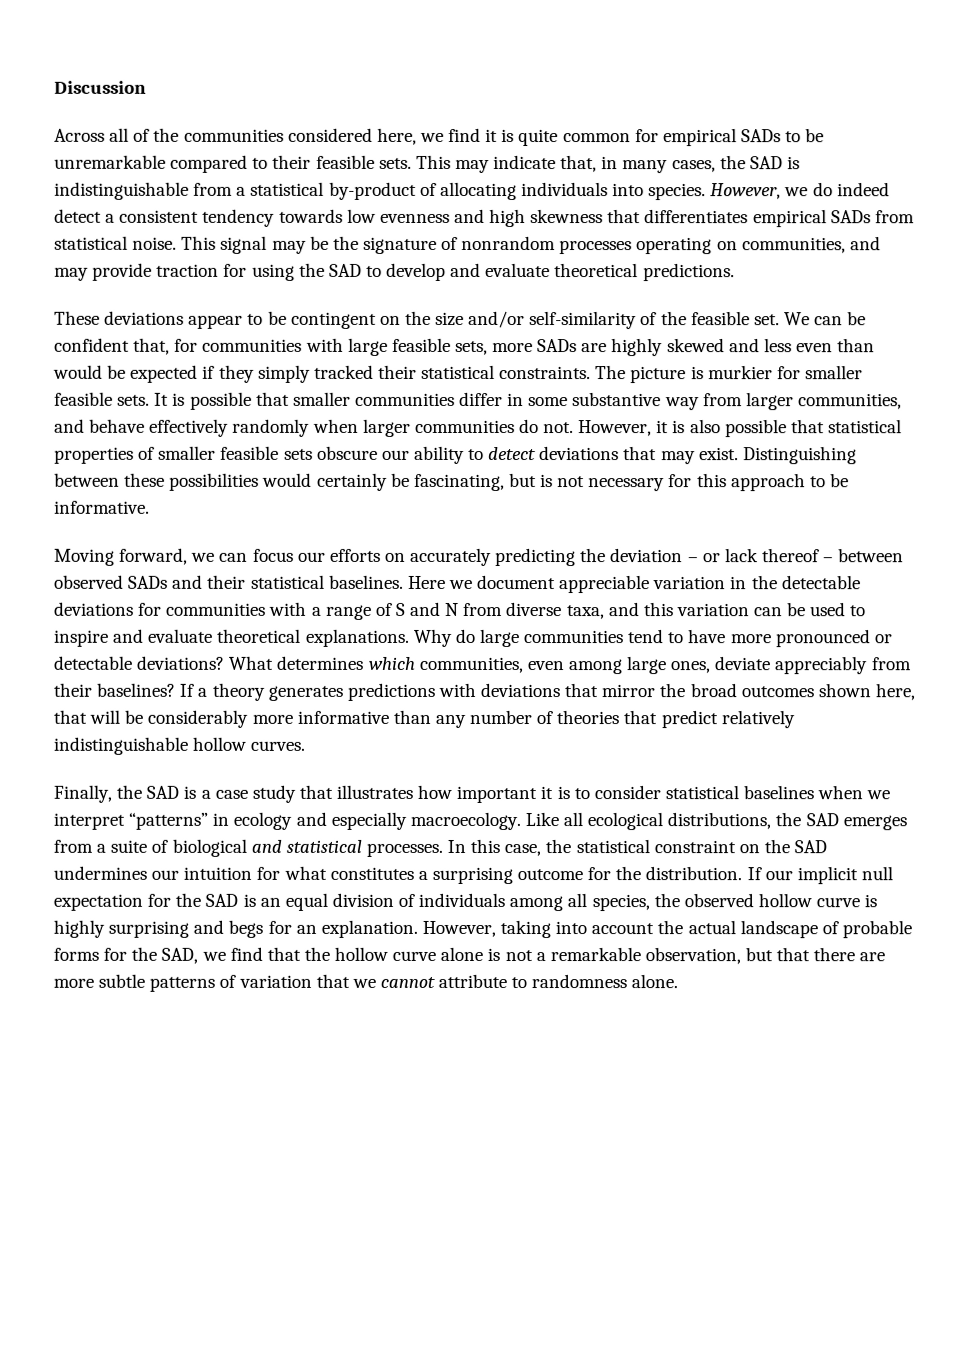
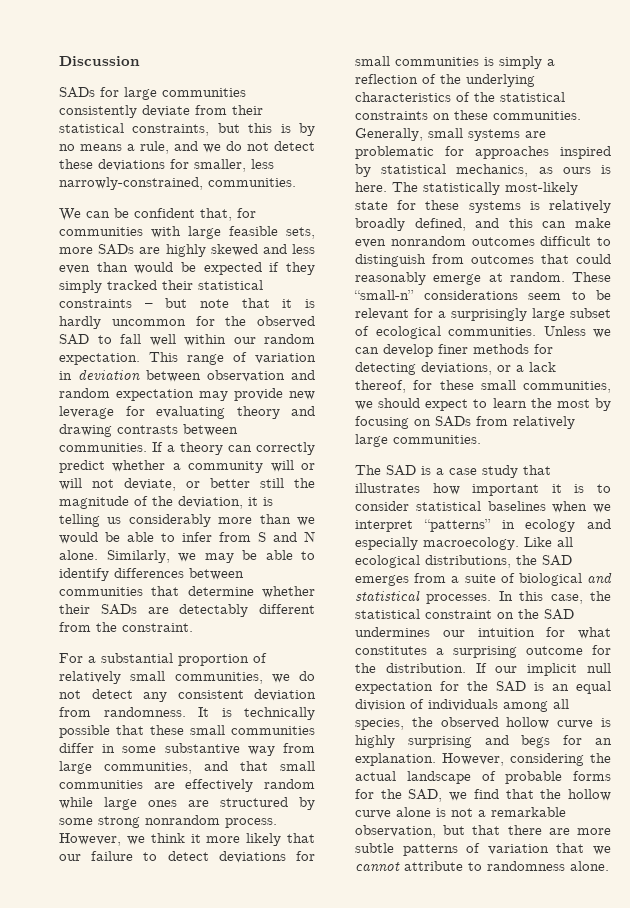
[54,127,825,147] [54,154,800,174] [54,181,890,201] [54,208,915,228] [54,235,881,255] [54,262,735,282] [54,310,780,330] Across all of the communities considered here, we find it is quite common for empirical SADs to be unremarkable compared to their feasible sets. This may indicate that, in many cases, the SAD is indistinguishable from a statistical by-product of allocating individuals into species. However, we do indeed detect a consistent tendency towards low evenness and high skewness that differentiates empirical SADs from statistical noise. This signal may be the signature of nonrandom processes operating on communities, and may provide traction for using the SAD to develop and evaluate theoretical predictions. // These deviations appear to be contingent on the size and/or self-similarity of the feasible set. -> [59,87,246,100] [59,105,263,118] [59,123,315,136] [59,141,315,154] [59,159,274,172] [59,177,296,190] SADs for large communities consistently deviate from their statistical constraints, but this is by no means a rule, and we do not detect these deviations for smaller, less narrowly-constrained, communities. //
[499,365,863,384] [54,391,151,406] constraints. The picture is murkier for smaller feasible sets. -> [59,298,315,308] [59,316,315,329] [59,334,315,346] [59,352,316,365] [59,369,315,382] [59,388,315,401] [59,406,315,419] [59,424,238,437] [59,442,315,455] [59,460,315,473] [59,478,315,491] [59,496,273,509] [59,514,315,527] [59,531,315,544] [59,550,315,563] [59,568,244,581] [59,586,315,598] [59,604,315,617] [59,622,193,632] [59,653,267,666] [59,671,315,684] [59,689,316,702] [59,707,186,717] constraints – but note that it is hardly uncommon for the observed SAD to fall well within our random expectation. This range of variation in deviation between observation and random expectation may provide new leverage for evaluating theory and drawing contrasts between communities. If a theory can correctly predict whether a community will or will not deviate, or better still the magnitude of the deviation, it is telling us considerably more than we would be able to infer from S and N alone. Similarly, we may be able to identify differences between communities that determine whether their SADs are detectably different from the constraint. // For a substantial proportion of relatively small communities, we do not detect any consistent deviation from randomness.
[189,391,351,410] possible that smaller -> [244,707,315,720] [59,725,225,738] technically possible that these small
[745,392,902,411] [54,418,902,438] [54,445,857,465] [54,472,849,492] [54,500,150,514] [54,547,905,567] [54,574,861,594] [54,601,867,620] [54,628,893,648] [54,655,912,675] [53,682,916,701] [53,709,795,729] [53,736,306,755] [53,784,143,803] larger communities, and behave effectively randomly when larger communities do not. However, it is also possible that statistical properties of smaller feasible sets obscure our ability to detect deviations that may exist. Distinguishing between these possibilities would certainly be fascinating, but is not necessary for this approach to be informative. // Moving forward, we can focus our efforts on accurately predicting the deviation – or lack thereof – between observed SADs and their statistical baselines. Here we document appreciable variation in the detectable deviations for communities with a range of S and N from diverse taxa, and this variation can be used to inspire and evaluate theoretical explanations. Why do large communities tend to have more pronounced or detectable deviations? What determines which communities, even among large ones, deviate appreciably from their baselines? If a theory generates predictions with deviations that mirror the broad outcomes shown here, that will be considerably more informative than any number of theories that predict relatively indistinguishable hollow curves. // Finally, the -> [59,761,315,774] [59,779,315,792] [59,797,315,810] [59,815,277,828] [59,833,315,846] [59,851,315,863] [355,56,555,69] [355,74,535,87] [355,92,565,102] [355,110,581,120] [355,128,546,141] [355,146,611,159] [355,164,611,177] [355,182,578,195] [355,200,611,213] [355,218,611,231] [355,236,611,248] [355,254,611,267] [355,272,611,285] [354,290,611,300] [355,308,611,321] [355,326,611,339] [355,344,553,357] [355,362,556,375] [355,380,611,393] [355,398,611,411] [355,416,575,429] [355,434,481,447] [355,465,381,475] large communities, and that small communities are effectively random while large ones are structured by some strong nonrandom process. However, we think it more likely that our failure to detect deviations for small communities is simply a reflection of the underlying characteristics of the statistical constraints on these communities. Generally, small systems are problematic for approaches inspired by statistical mechanics, as ours is here. The statistically most-likely state for these systems is relatively broadly defined, and this can make even nonrandom outcomes difficult to distinguish from outcomes that could reasonably emerge at random. These “small-n” considerations seem to be relevant for a surprisingly large subset of ecological communities. Unless we can develop finer methods for detecting deviations, or a lack thereof, for these small communities, we should expect to learn the most by focusing on SADs from relatively large communities. // The
[500,920,655,939] taking into account -> [510,753,584,766] considering

